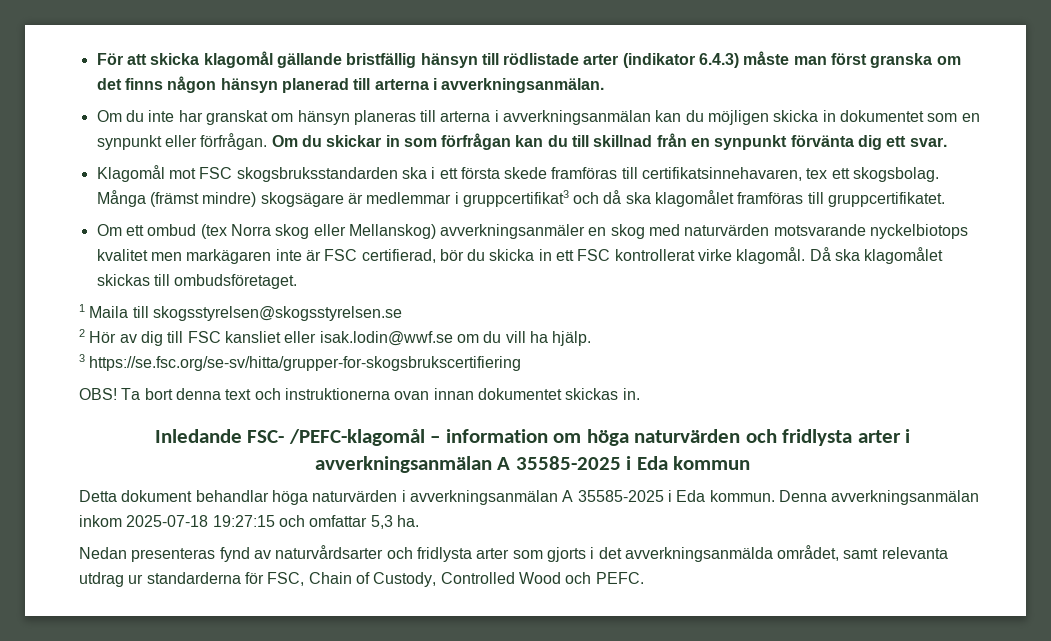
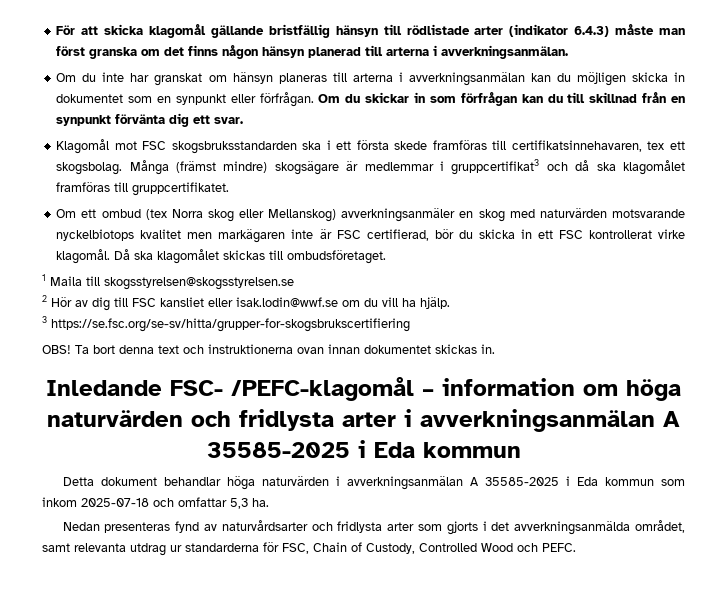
[709,490,980,505] kommun. Denna avverkningsanmälan -> [604,477,686,486] kommun som
[212,515,275,527] 19:27:15 -> (149, 502) none

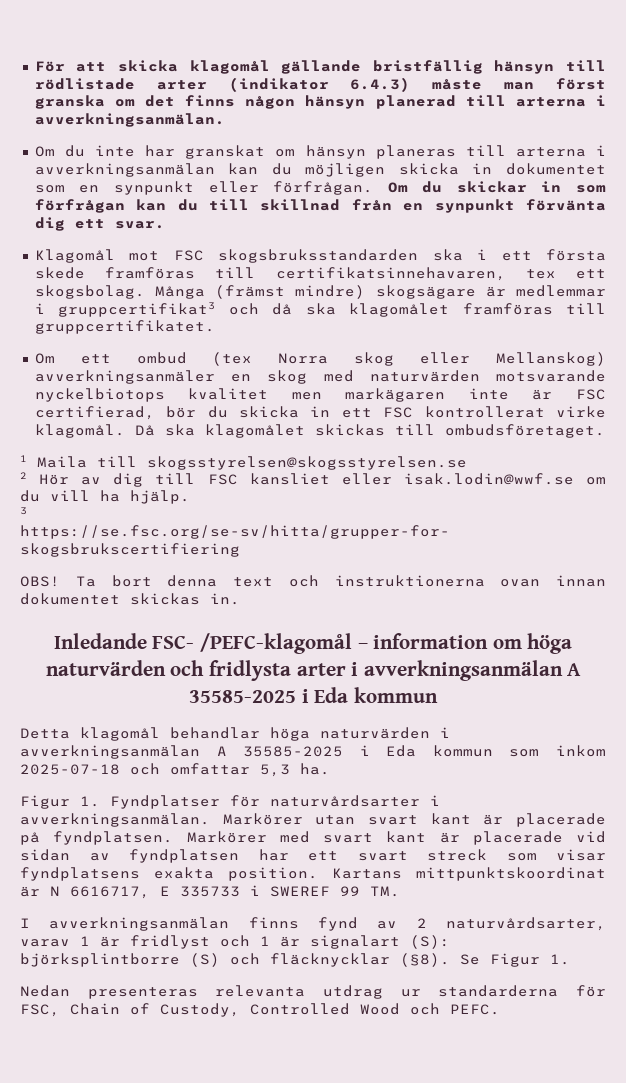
[100,477,157,486] dokument -> [80,727,160,741] klagomål
[62,520,686,535] [42,543,70,552] Nedan presenteras fynd av naturvårdsarter och fridlysta arter som gjorts i det avverkningsanmälda området, samt -> [20,795,440,809] [20,813,606,827] [20,831,606,845] [20,849,606,863] [20,867,606,881] [20,885,400,899] [20,917,606,931] [20,935,450,949] [20,953,570,967] [20,985,198,999] Figur 1. Fyndplatser för naturvårdsarter i avverkningsanmälan. Markörer utan svart kant är placerade på fyndplatsen. Markörer med svart kant är placerade vid sidan av fyndplatsen har ett svart streck som visar fyndplatsens exakta position. Kartans mittpunktskoordinat är N 6616717, E 335733 i SWEREF 99 TM. // I avverkningsanmälan finns fynd av 2 naturvårdsarter, varav 1 är fridlyst och 1 är signalart (S): björksplintborre (S) och fläcknycklar (§8). Se Figur 1. // Nedan presenteras

